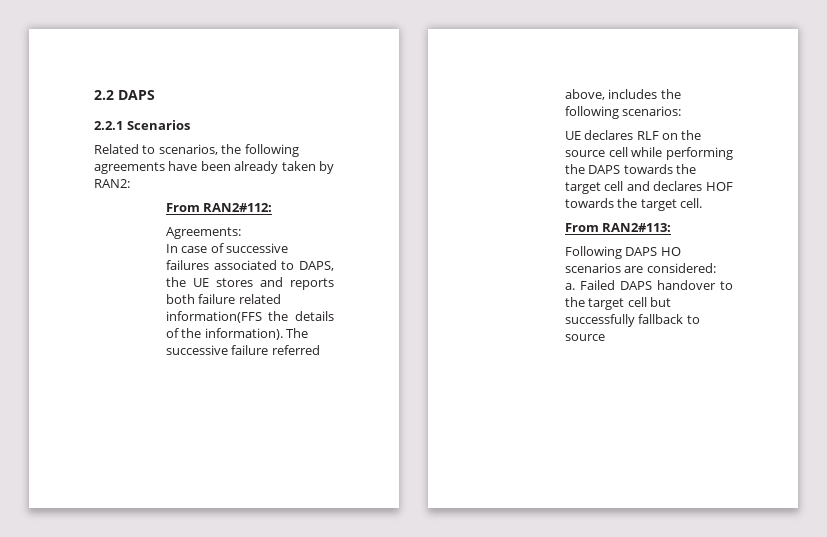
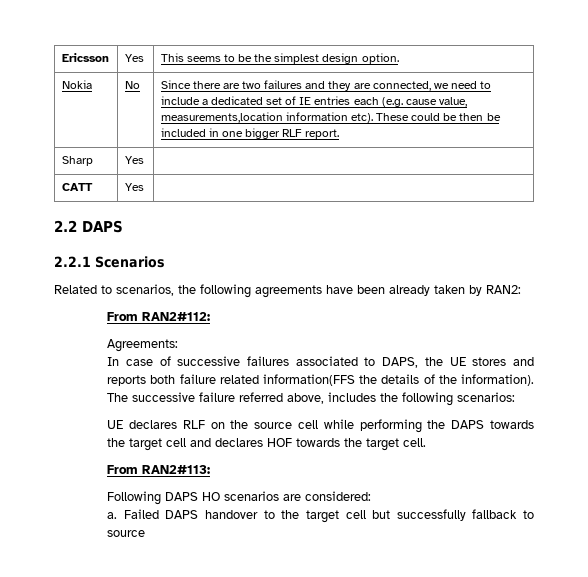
(94, 95) none -> [61,53,109,62] [124,54,144,62] [160,53,399,64] [61,80,92,89] [124,81,140,89] [160,80,491,91] [160,96,467,107] [160,112,501,123] [160,128,340,139] [61,156,93,166] [124,156,144,164] [61,183,93,191] [124,183,144,191] Ericsson | Yes | This seems to be the simplest design option. // Nokia | No | Since there are two failures and they are connected, we need to include a dedicated set of IE entries each (e.g. cause value, measurements,location information etc). These could be then be included in one bigger RLF report. // Sharp | Yes | // CATT | Yes | //

